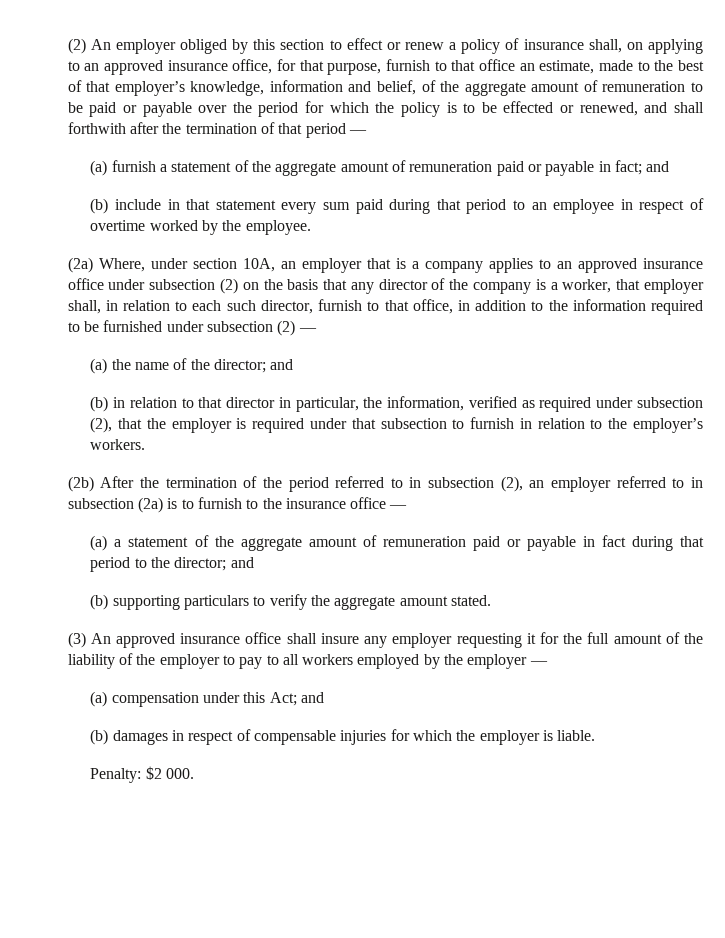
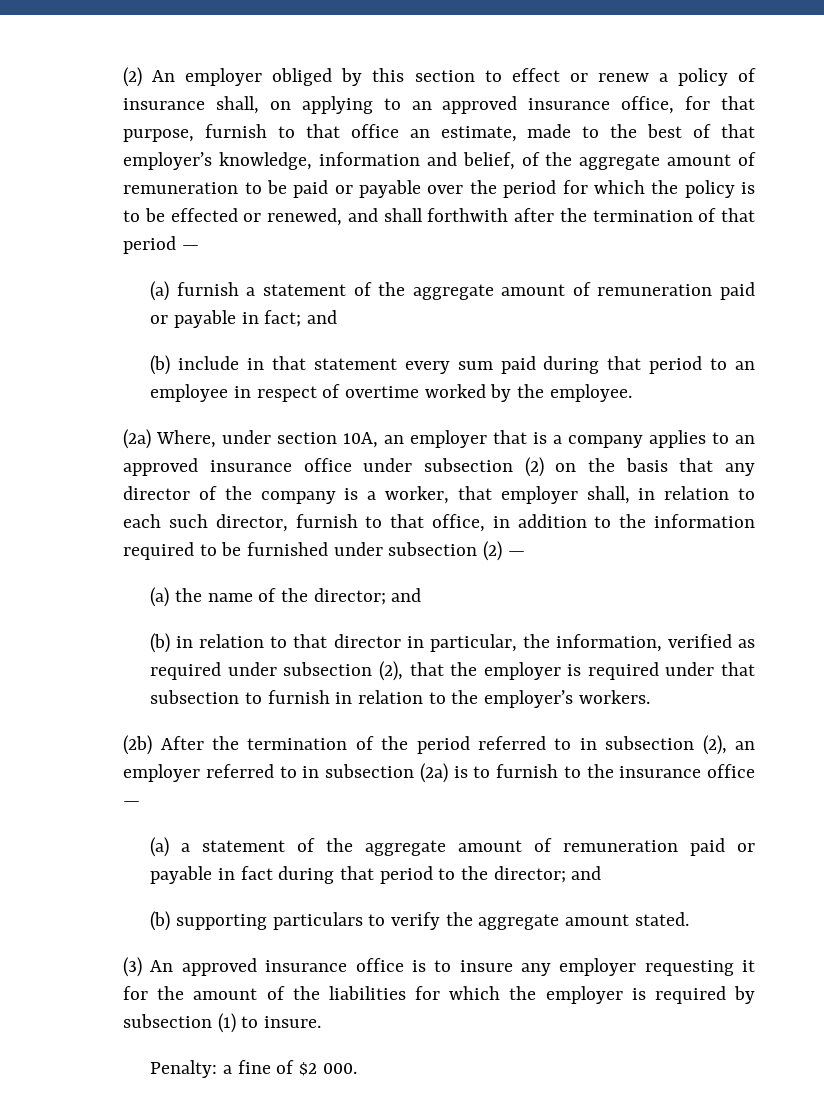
[286,633,317,644] shall -> [411,960,452,972] is to
[587,632,610,644] full -> (185, 993) none
[67,653,548,669] [90,691,324,707] [90,729,387,745] liability of the employer to pay to all workers employed by the employer — // (a) compensation under this Act; and // (b) damages in respect of compensable injuries -> [328,986,406,1000] liabilities
[557,730,596,741] [90,768,142,783] liable. // Penalty: -> [654,986,755,1004] [123,1013,322,1033] [150,1060,295,1078] required by subsection (1) to insure. // Penalty: a fine of

